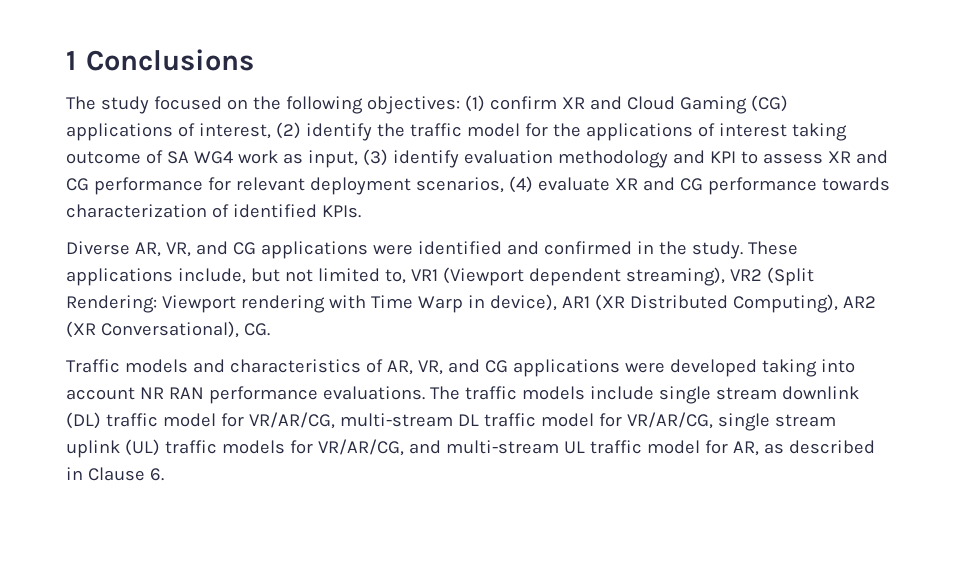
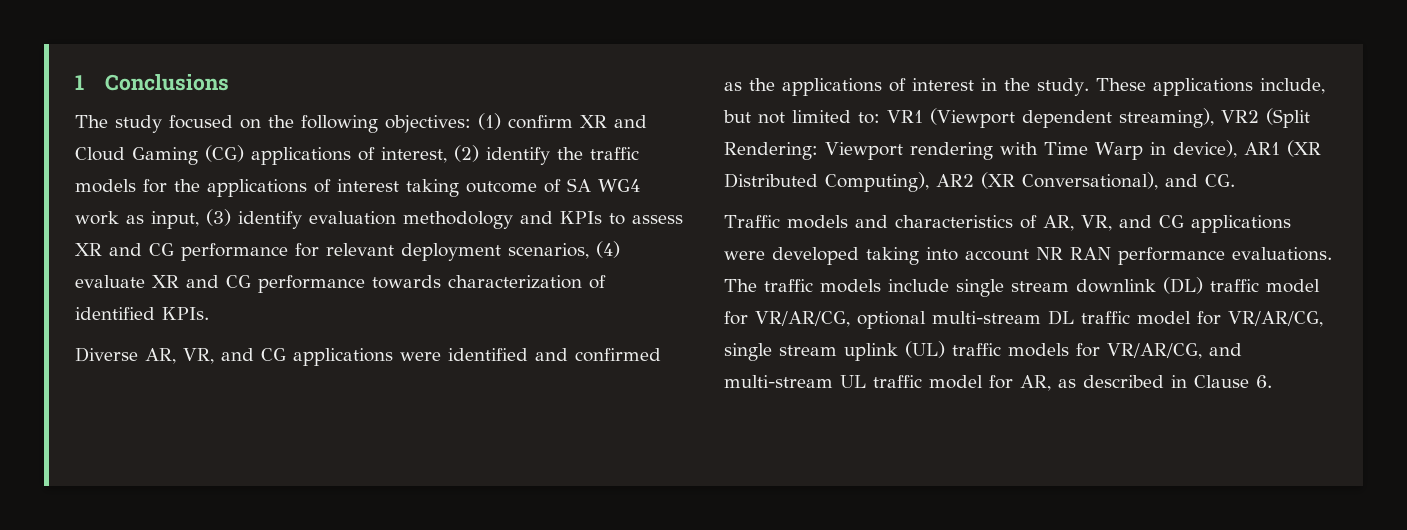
[466,123,520,137] model -> [75,179,136,193] models
[709,151,736,163] KPI -> [560,211,602,224] KPIs
(632, 248) none -> [724,78,974,96] as the applications of interest
[384,269,406,284] to, -> [858,112,880,124] to:
(239, 329) none -> [1165,174,1198,187] and
(335, 420) none -> [857,311,926,329] optional

